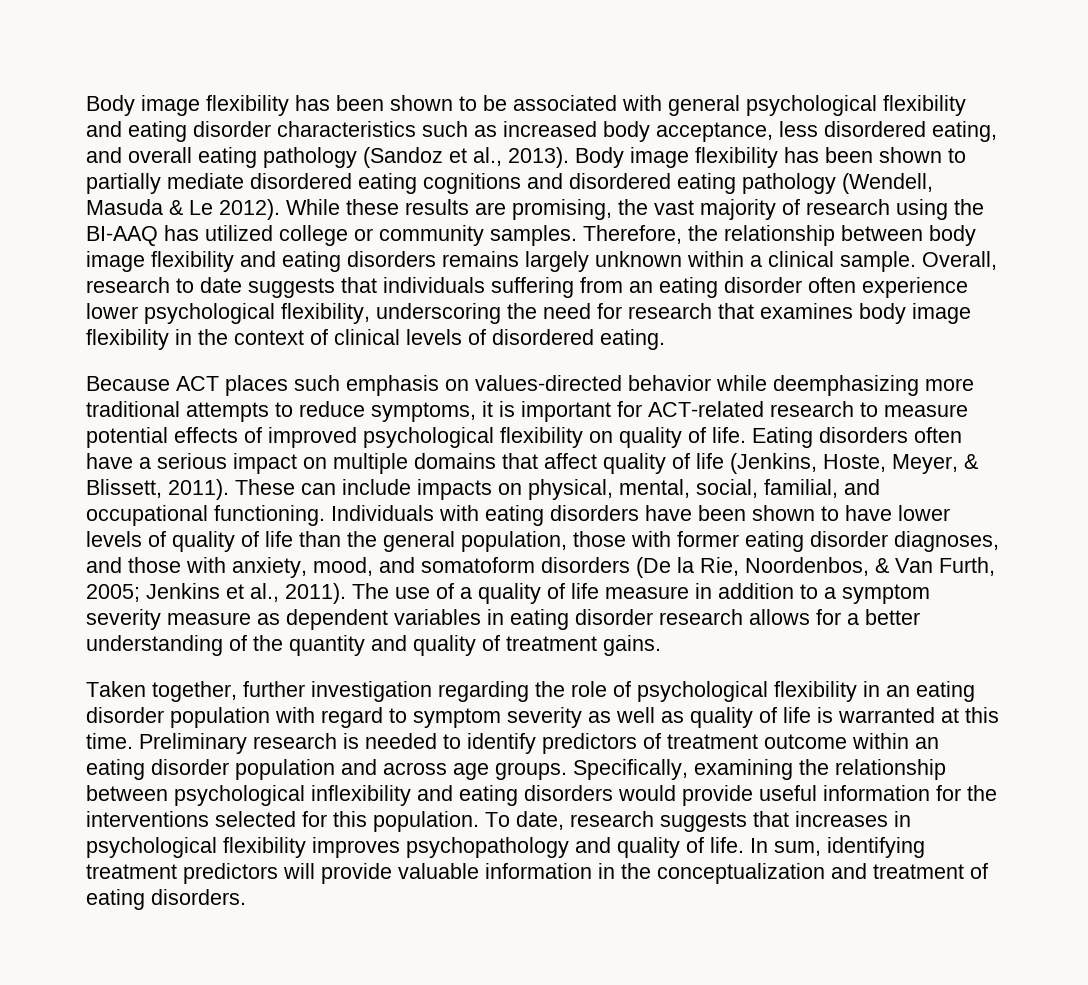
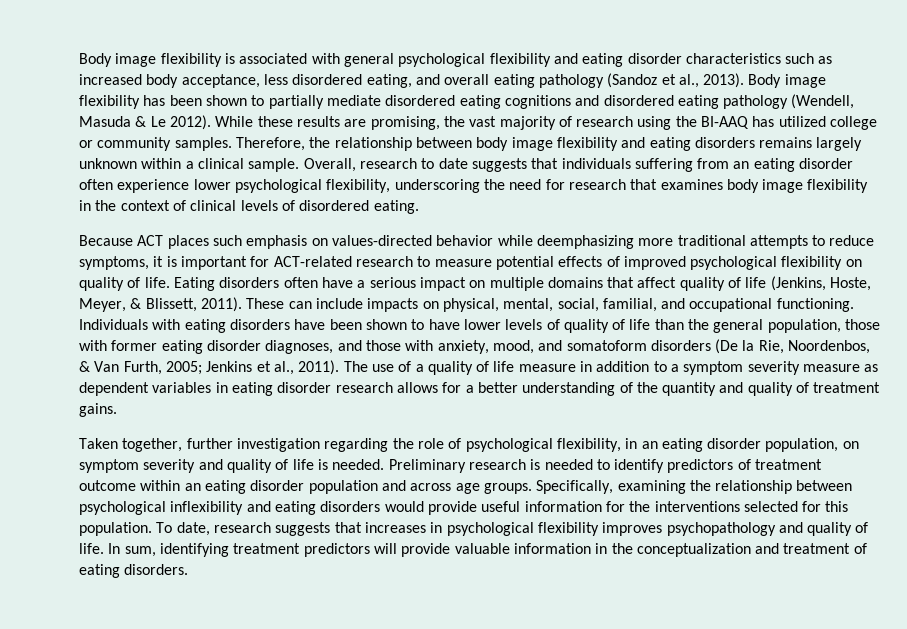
[86,95,507,116] Body image flexibility has been shown to be -> [79,53,235,67] Body image flexibility is
[774,681,857,702] flexibility -> [556,438,621,452] flexibility,
[170,707,999,728] [86,733,133,749] population with regard to symptom severity as well as quality of life is warranted at this time. -> [765,438,859,452] [79,459,385,473] population, on symptom severity and quality of life is needed.

